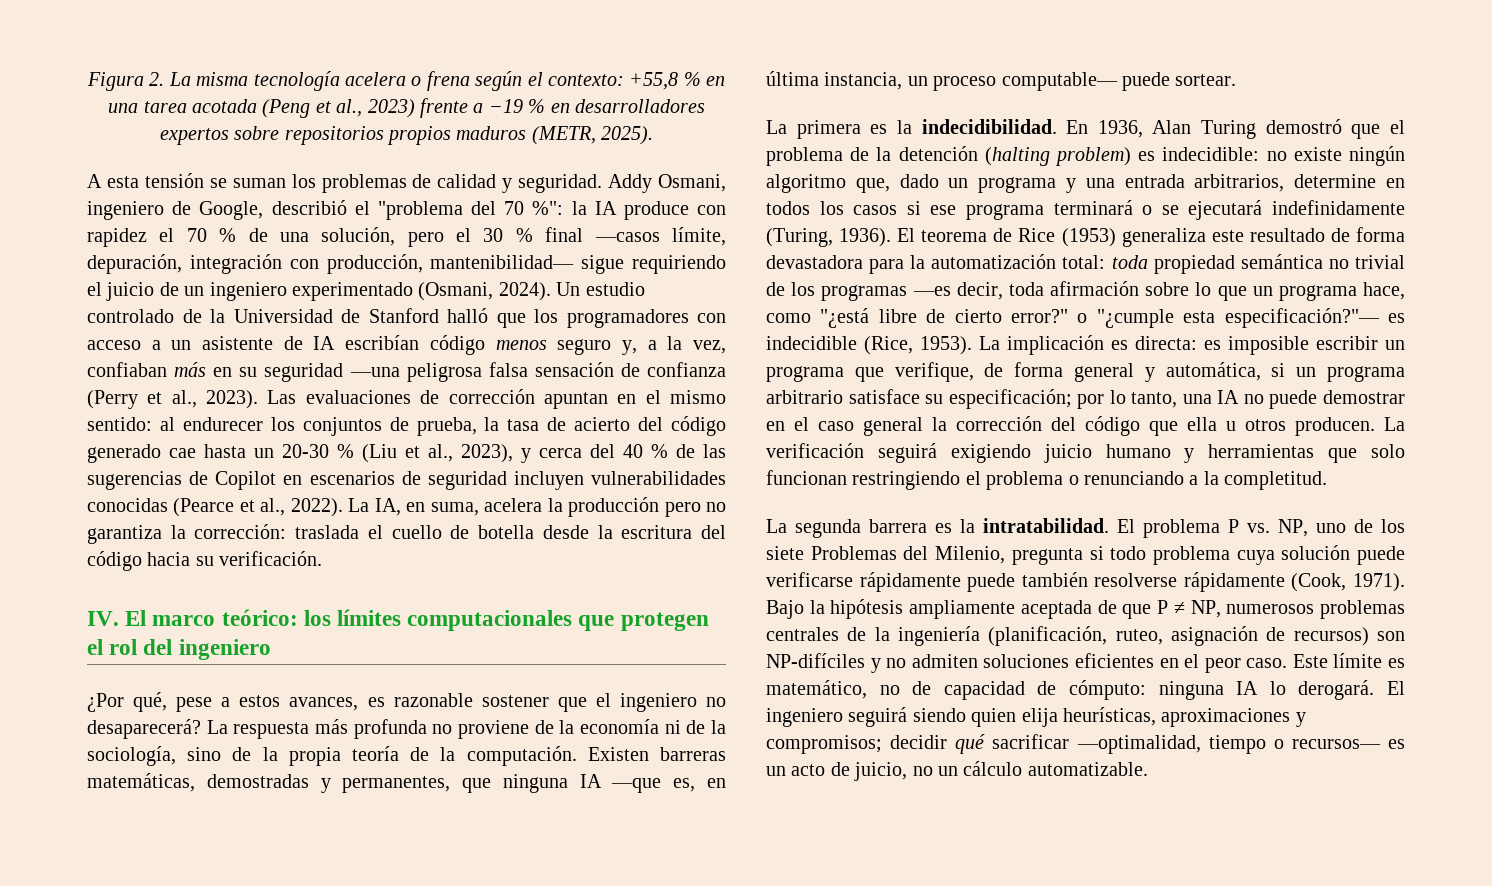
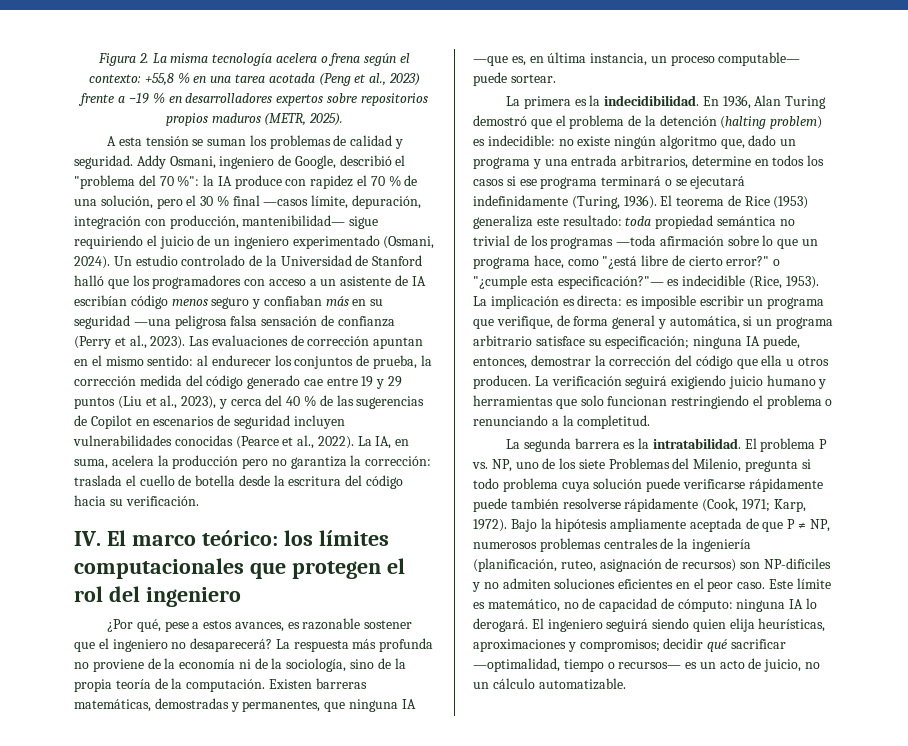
[621,336,727,355] y, a la vez, -> [252,299,261,309] y
[507,417,631,431] tasa de acierto -> [74,375,182,386] corrección medida
[204,444,354,458] hasta un 20-30 % -> [326,376,403,389] [74,397,115,409] entre 19 y 29 puntos
[1249,227,1406,242] [766,254,1106,274] resultado de forma devastadora para la automatización total: -> [562,215,622,226] resultado:
[912,282,1044,300] —es decir, toda -> [616,235,657,246] —toda
[1077,390,1405,409] [766,417,923,436] por lo tanto, una IA no puede demostrar en el caso general -> [693,335,800,349] [473,355,591,369] ninguna IA puede, entonces, demostrar
[1353,573,1405,592] 1971). -> [741,499,806,512] [473,519,507,532] 1971; Karp, 1972).

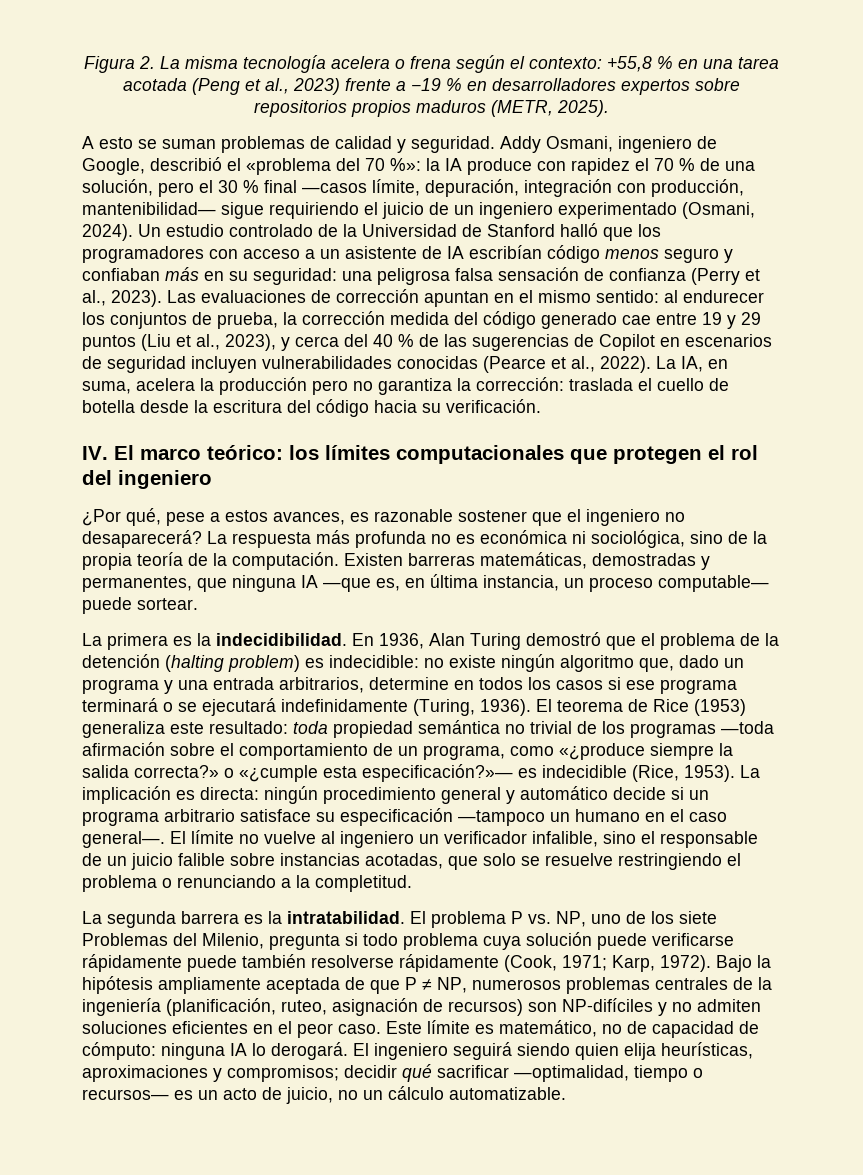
[118,136,189,146] esta tensión -> [99,137,133,149] esto
[249,135,267,146] los -> (216, 144) none
[74,175,135,189] "problema -> [246,158,331,175] «problema
[177,175,200,187] %": -> [390,158,421,171] %»:
[74,315,171,329] seguridad —una -> [253,268,372,285] seguridad: una
[92,658,347,672] proviene de la economía ni de la sociología, -> [456,530,685,548] es económica ni sociológica,
[762,235,819,249] [473,255,781,269] [473,275,664,289] lo que un programa hace, como "¿está libre de cierto error?" o "¿cumple esta especificación?"— -> [220,743,733,760] [82,764,513,782] el comportamiento de un programa, como «¿produce siempre la salida correcta?» o «¿cumple esta especificación?»—
[626,295,825,309] [473,315,740,329] es imposible escribir un programa que verifique, de forma general y automática, -> [264,786,666,804] ningún procedimiento general y automático decide
[605,335,800,349] [473,355,830,369] [473,375,827,389] [473,395,668,409] especificación; ninguna IA puede, entonces, demostrar la corrección del código que ella u otros producen. La verificación seguirá exigiendo juicio humano y herramientas que solo funcionan -> [340,808,727,826] [82,830,758,848] [82,853,613,870] especificación —tampoco un humano en el caso general—. El límite no vuelve al ingeniero un verificador infalible, sino el responsable de un juicio falible sobre instancias acotadas, que solo se resuelve

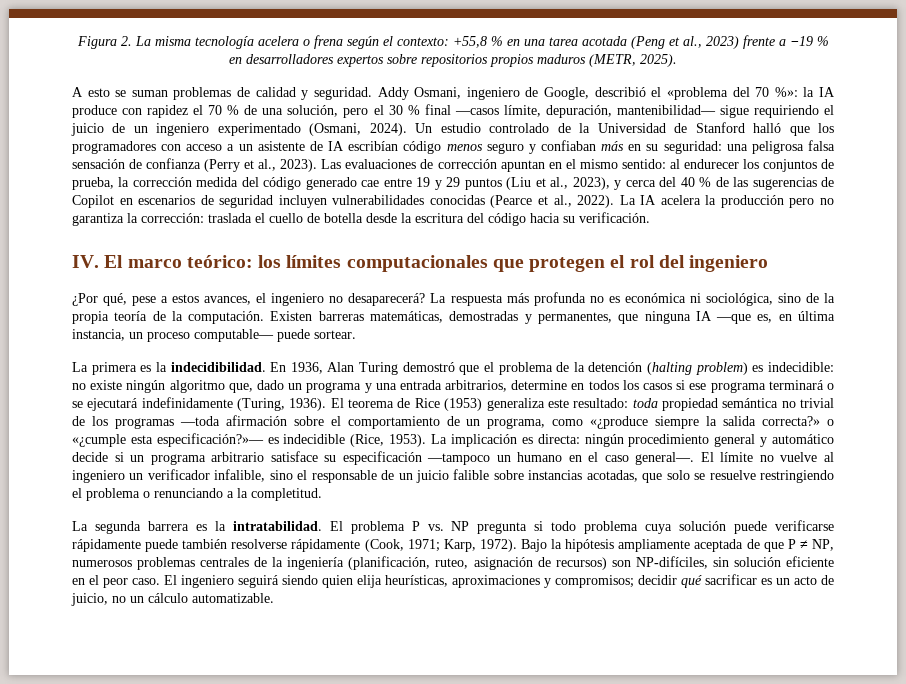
[524,179,744,197] integración con producción, -> (612, 111) none
[681,356,728,372] [82,381,131,394] IA, en suma, -> [640,195,657,205] IA
[350,509,562,526] es razonable sostener que -> (252, 300) none
[556,911,717,927] [82,933,264,949] NP, uno de los siete Problemas del Milenio, -> [451,521,470,531] NP
[562,998,761,1016] [82,1020,759,1038] [82,1042,348,1060] NP-difíciles y no admiten soluciones eficientes en el peor caso. Este límite es matemático, no de capacidad de cómputo: ninguna IA lo derogará. -> [635,556,835,569] [72,575,160,588] NP-difíciles, sin solución eficiente en el peor caso.
[514,1065,703,1082] [82,1089,169,1100] —optimalidad, tiempo o recursos— -> (757, 579) none

